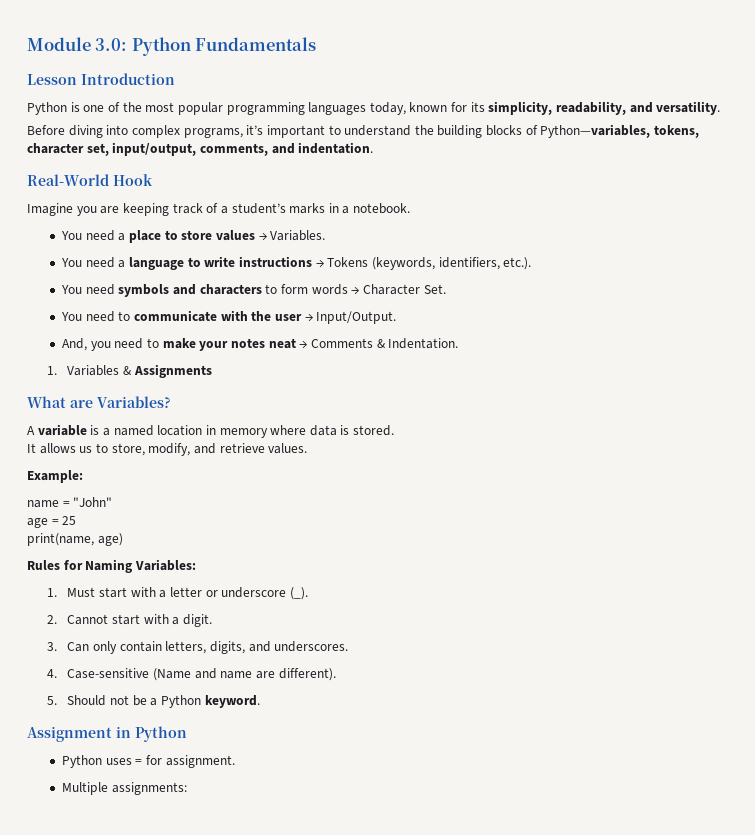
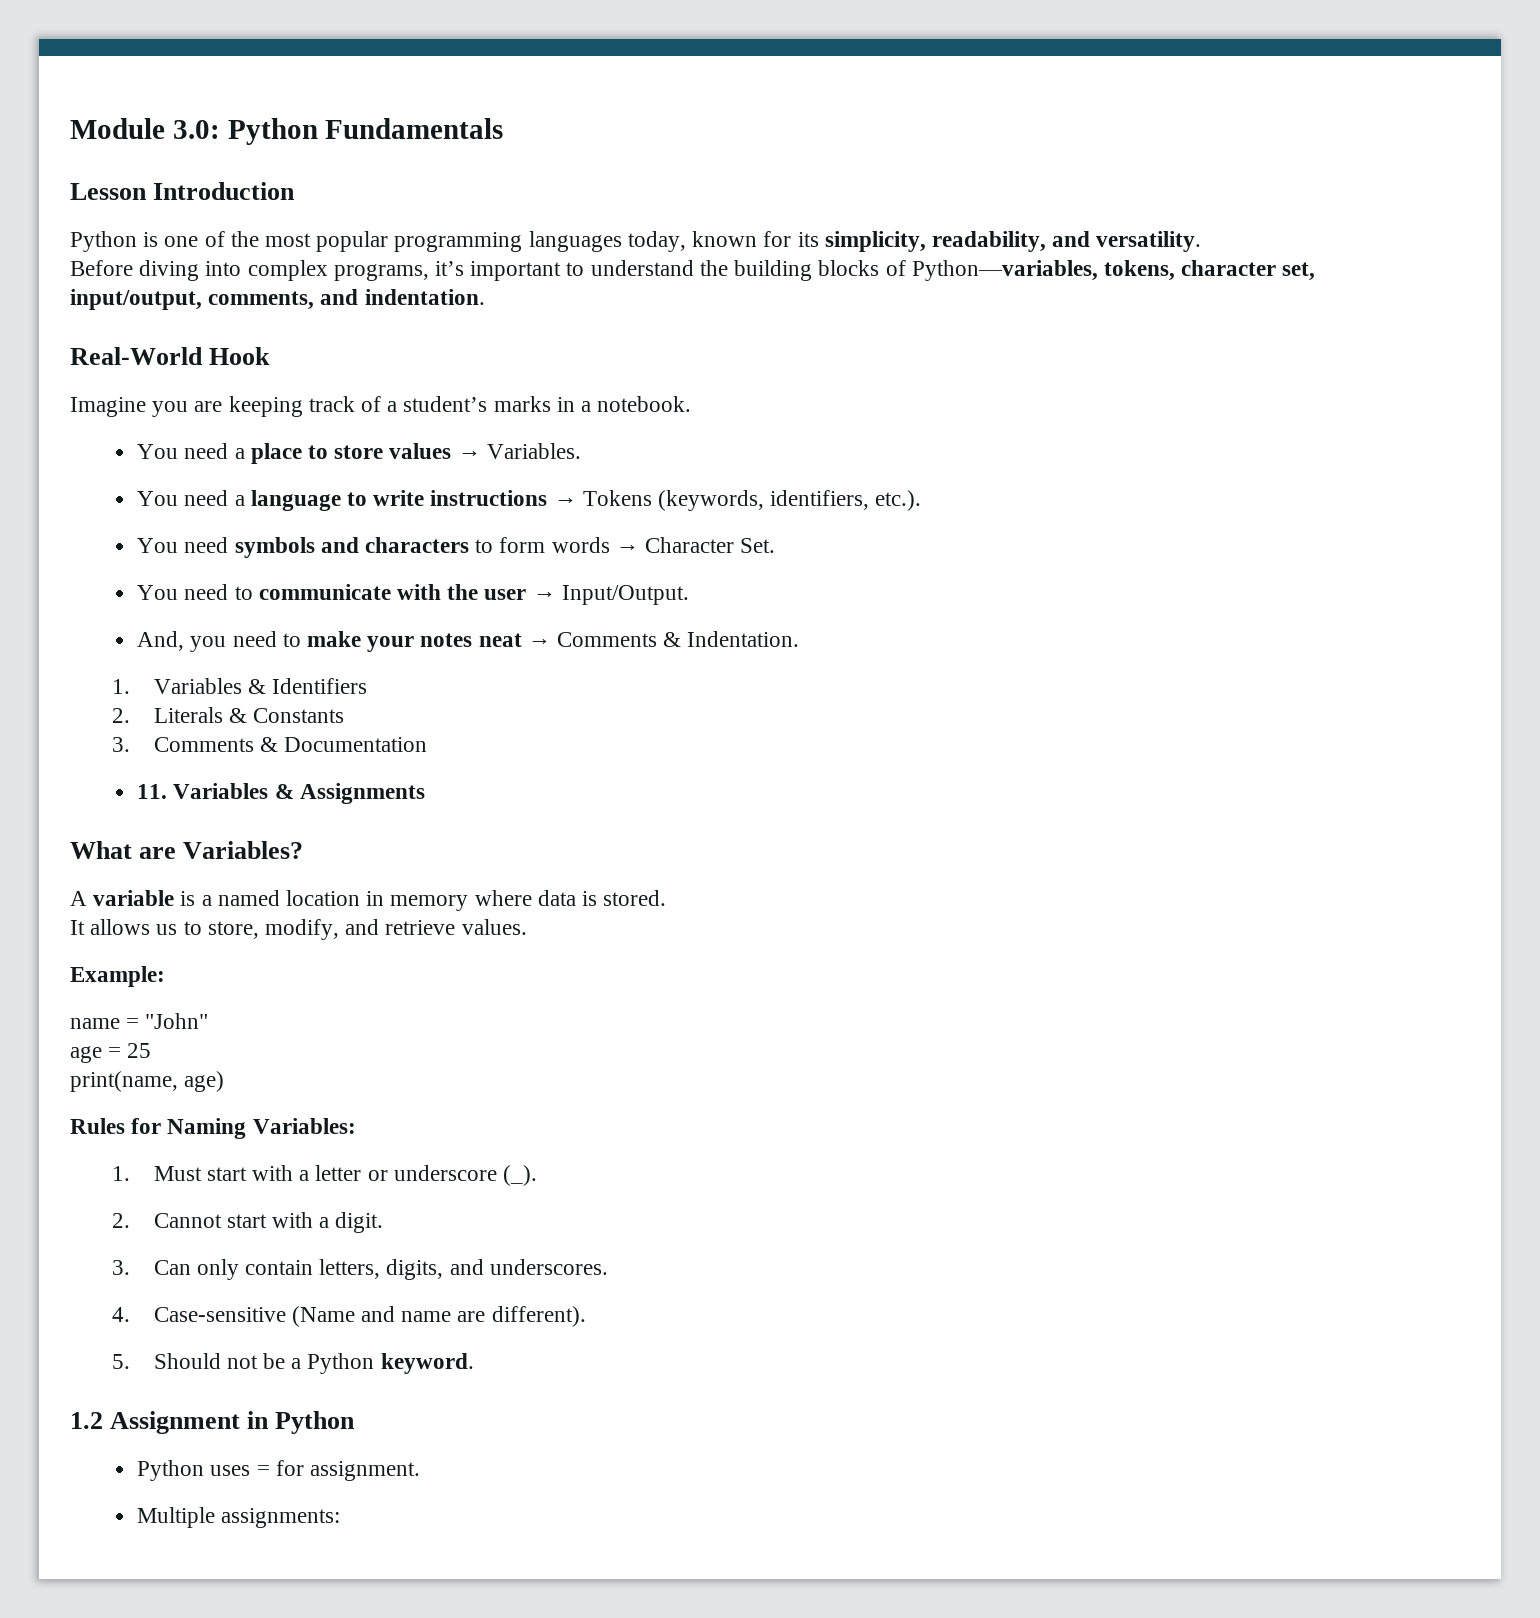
(133, 370) none -> [272,678,368,694] [111,707,345,723] [111,737,428,752] [137,783,294,799] Identifiers // 2. Literals & Constants // 3. Comments & Documentation // 11. Variables &
(260, 701) none -> [70,1412,103,1429] 1.2

